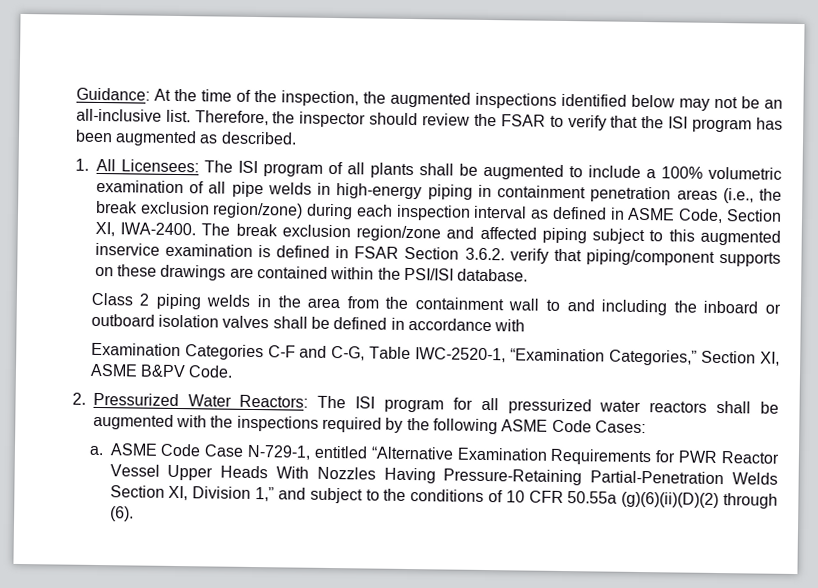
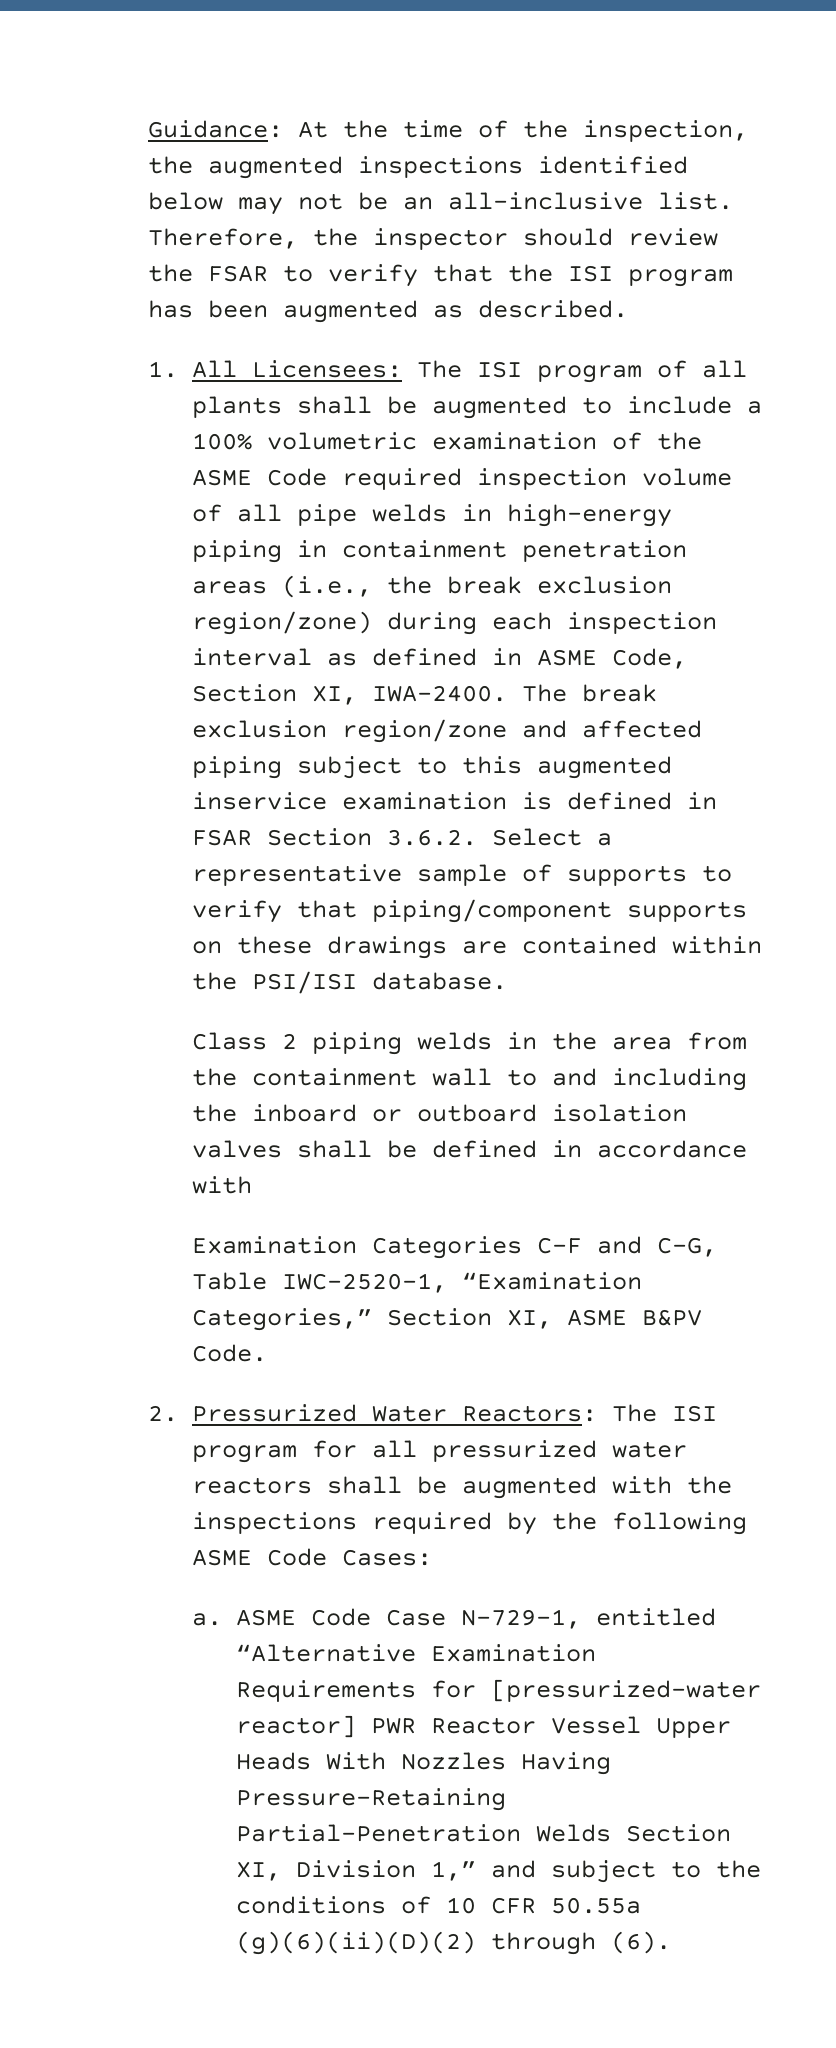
(205, 187) none -> [657,432,703,450] [192,468,733,490] [192,504,223,522] the ASME Code required inspection volume of
(505, 254) none -> [492,828,613,846] [192,864,733,886] Select a representative sample of supports to
(677, 456) none -> [491,1679,762,1702] [236,1715,357,1738] [pressurized-water reactor]

